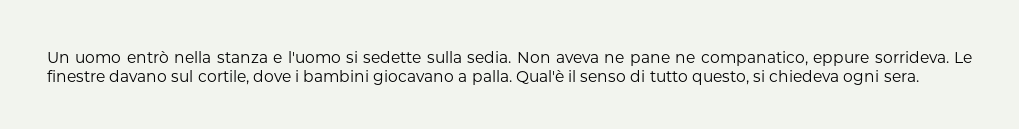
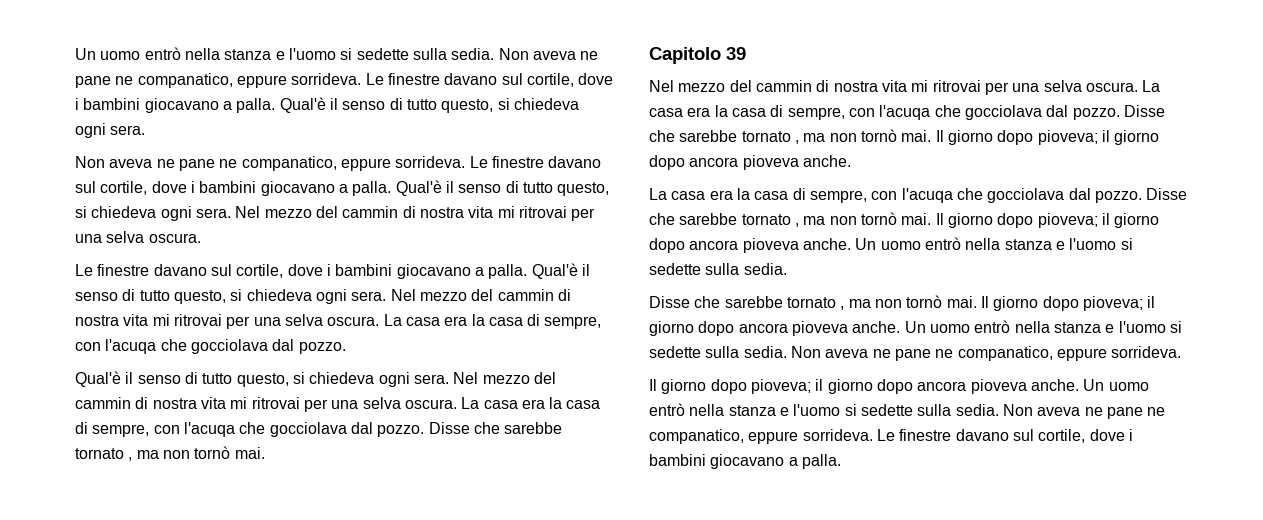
(919, 77) none -> [75,156,602,171] [75,180,610,196] [75,206,596,221] [75,231,201,243] [75,263,590,279] [75,289,571,304] [75,314,602,329] [75,339,346,354] [75,371,556,387] [75,397,601,412] [75,422,563,437] [75,446,265,461] [649,47,746,64] [649,80,1161,95] [649,105,1165,120] [649,129,1160,145] [649,155,851,170] [649,188,1188,203] [649,212,1160,228] [649,237,1133,253] [649,263,787,275] [649,295,1156,311] [649,320,1182,336] [649,346,1182,361] [649,379,1149,394] [649,403,1166,419] [649,429,1133,444] [649,454,841,469] // Non aveva ne pane ne companatico, eppure sorrideva. Le finestre davano sul cortile, dove i bambini giocavano a palla. Qual'è il senso di tutto questo, si chiedeva ogni sera. Nel mezzo del cammin di nostra vita mi ritrovai per una selva oscura. // Le finestre davano sul cortile, dove i bambini giocavano a palla. Qual'è il senso di tutto questo, si chiedeva ogni sera. Nel mezzo del cammin di nostra vita mi ritrovai per una selva oscura. La casa era la casa di sempre, con l'acuqa che gocciolava dal pozzo. // Qual'è il senso di tutto questo, si chiedeva ogni sera. Nel mezzo del cammin di nostra vita mi ritrovai per una selva oscura. La casa era la casa di sempre, con l'acuqa che gocciolava dal pozzo. Disse che sarebbe tornato , ma non tornò mai. // Capitolo 39 // Nel mezzo del cammin di nostra vita mi ritrovai per una selva oscura. La casa era la casa di sempre, con l'acuqa che gocciolava dal pozzo. Disse che sarebbe tornato , ma non tornò mai. Il giorno dopo pioveva; il giorno dopo ancora pioveva anche. // La casa era la casa di sempre, con l'acuqa che gocciolava dal pozzo. Disse che sarebbe tornato , ma non tornò mai. Il giorno dopo pioveva; il giorno dopo ancora pioveva anche. Un uomo entrò nella stanza e l'uomo si sedette sulla sedia. // Disse che sarebbe tornato , ma non tornò mai. Il giorno dopo pioveva; il giorno dopo ancora pioveva anche. Un uomo entrò nella stanza e l'uomo si sedette sulla sedia. Non aveva ne pane ne companatico, eppure sorrideva. // Il giorno dopo pioveva; il giorno dopo ancora pioveva anche. Un uomo entrò nella stanza e l'uomo si sedette sulla sedia. Non aveva ne pane ne companatico, eppure sorrideva. Le finestre davano sul cortile, dove i bambini giocavano a palla.

